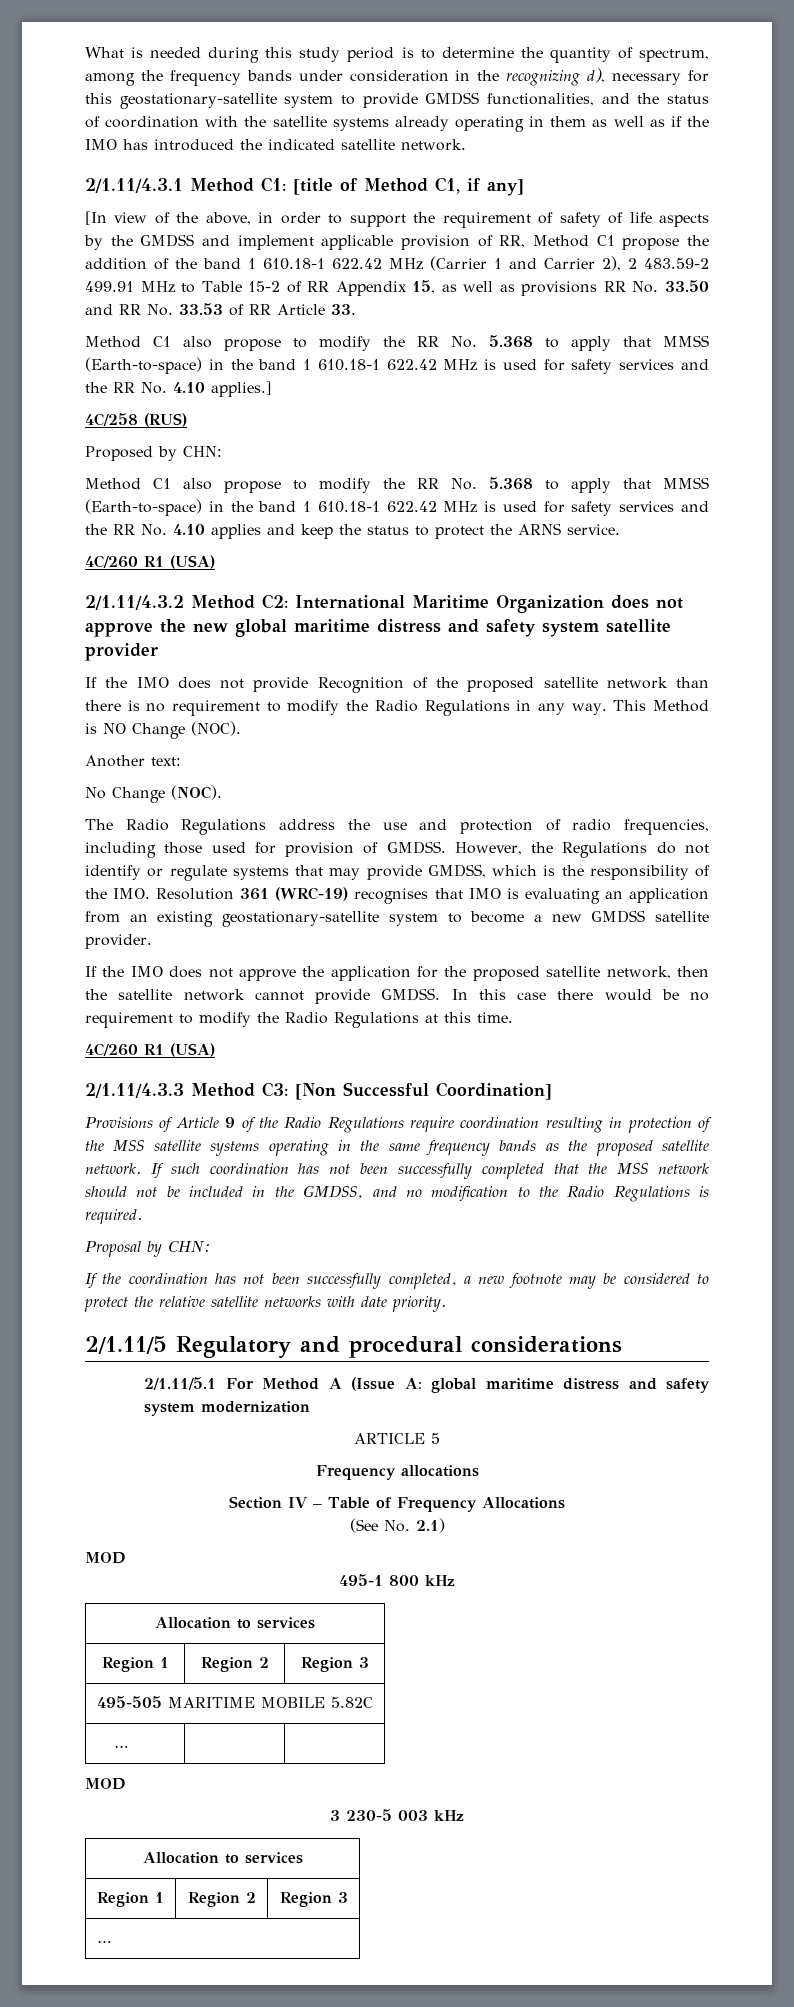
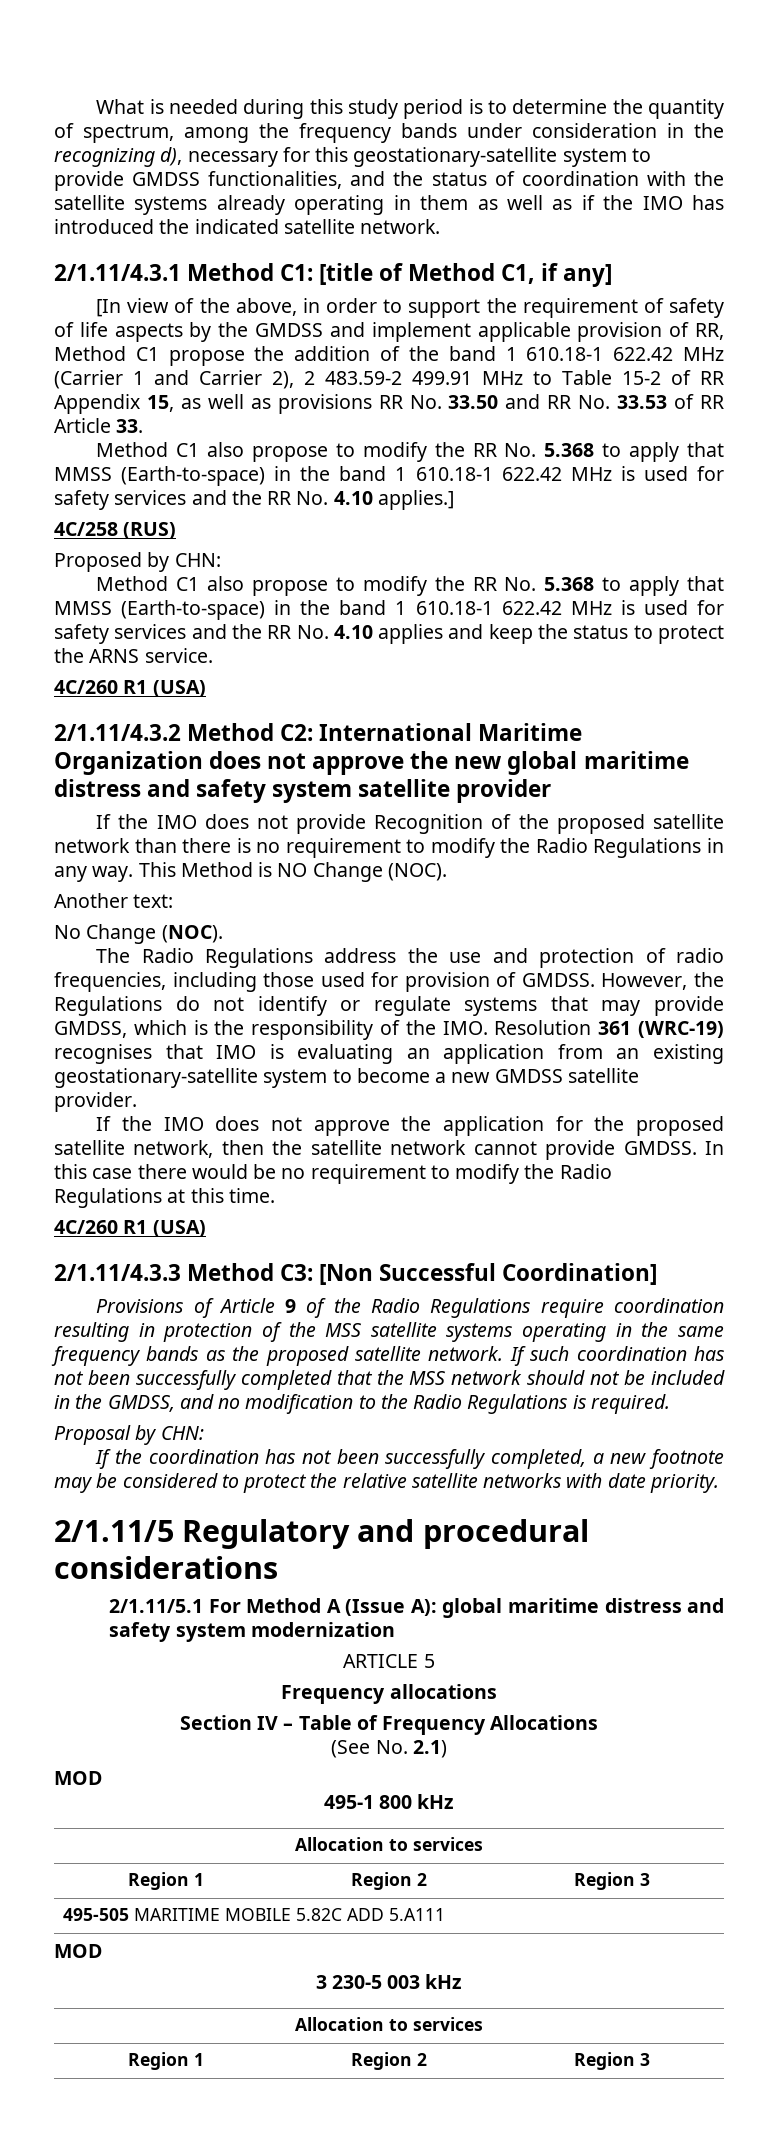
[404,1378,422,1389] A: -> [410,1599,437,1616] A):
[114,1745,129,1748] // … | | -> [347,1908,446,1921] ADD 5.A111
[96,1940,111,1943] // … -> (650, 2059) none

